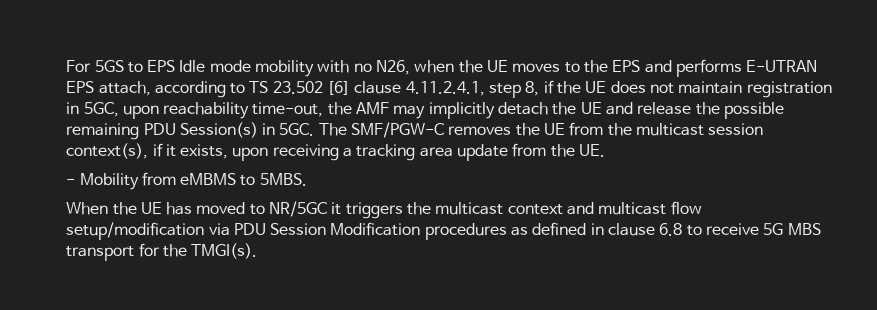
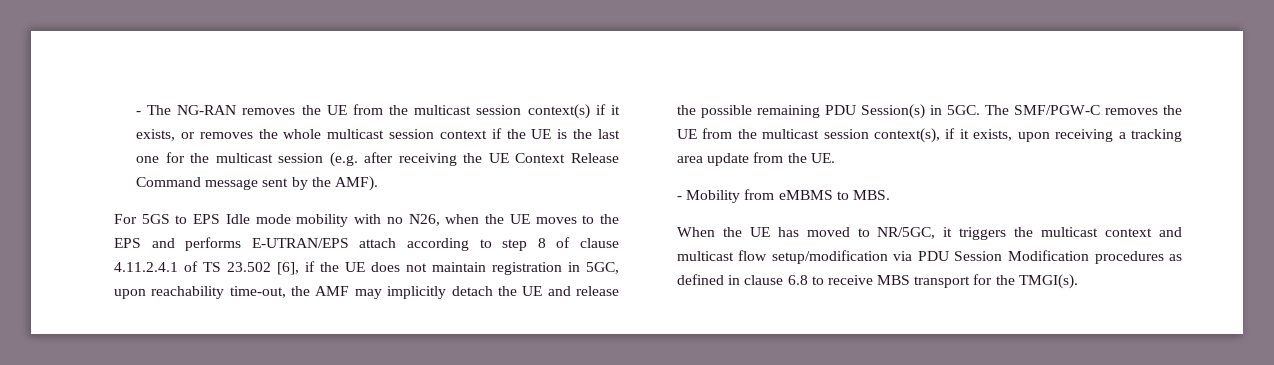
(66, 66) none -> [135,104,620,119] [135,128,620,141] [135,152,620,167] [135,176,378,191] - The NG-RAN removes the UE from the multicast session context(s) if it exists, or removes the whole multicast session context if the UE is the last one for the multicast session (e.g. after receiving the UE Context Release Command message sent by the AMF). //
[746,60,818,72] [66,81,540,98] E-UTRAN EPS attach, according to TS 23.502 [6] clause 4.11.2.4.1, step 8, -> [251,237,619,251] [113,261,299,275] E-UTRAN/EPS attach according to step 8 of clause 4.11.2.4.1 of TS 23.502 [6],
[259,173,307,186] 5MBS. -> [852,190,890,200] MBS.
[269,201,328,217] NR/5GC -> [877,227,936,239] NR/5GC,
[763,223,784,235] 5G -> (873, 280) none

